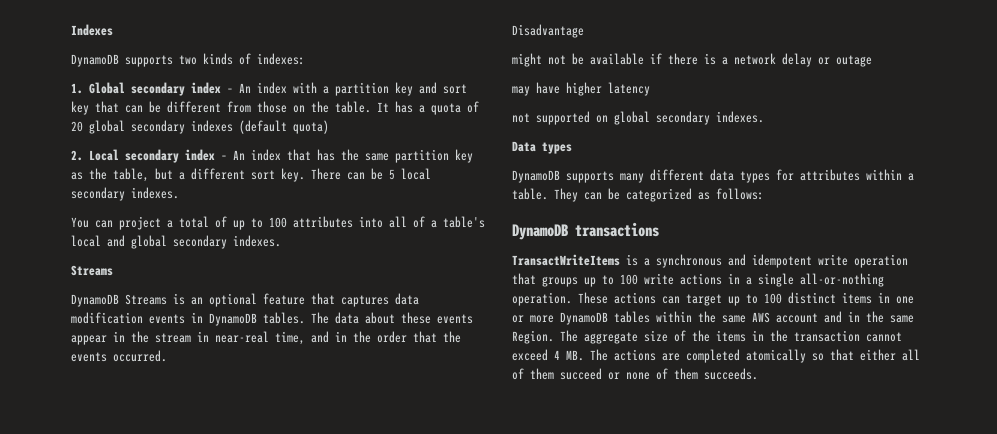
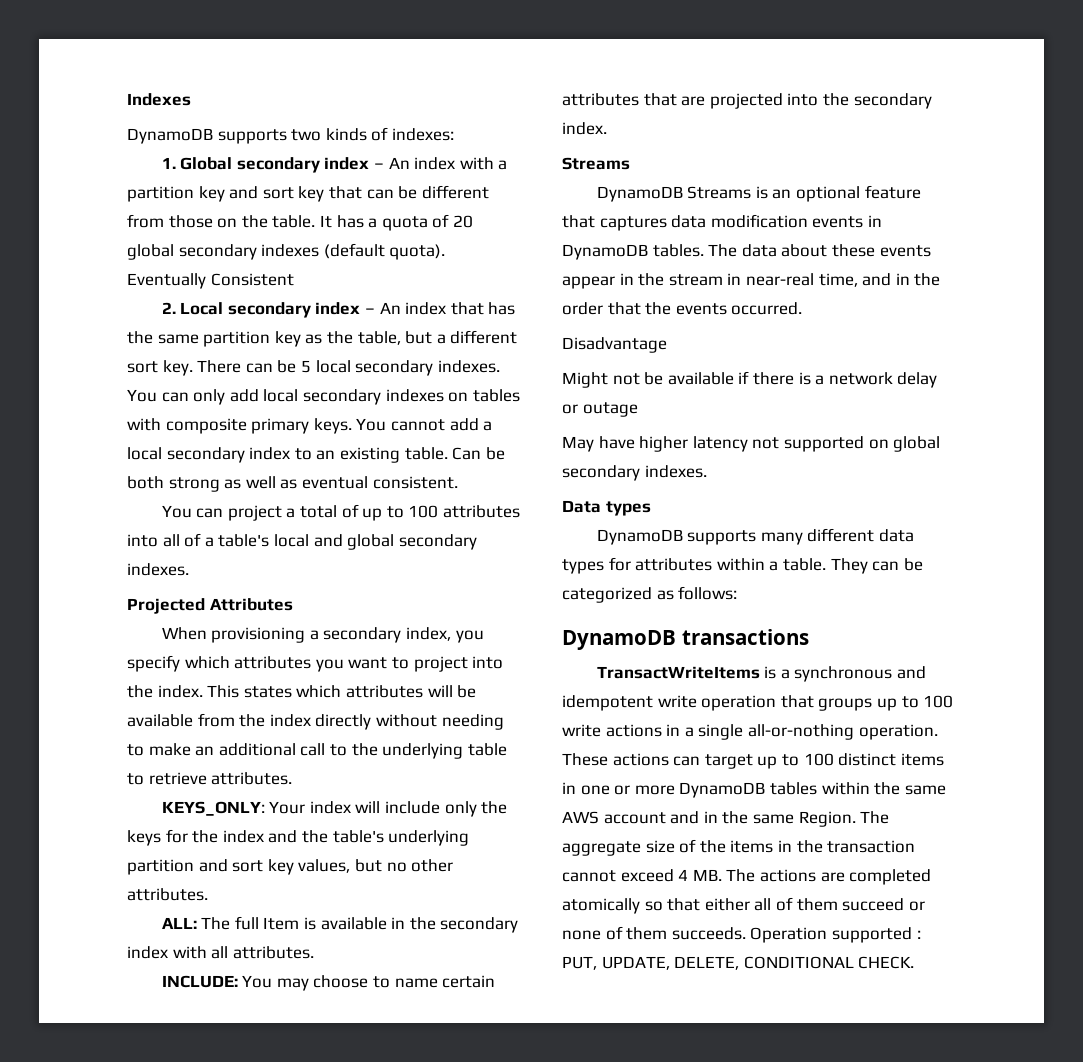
[293,120,329,134] quota) -> [389,244,446,260] [127,273,294,289] quota). Eventually Consistent
(179, 193) none -> [127,389,520,405] [127,418,493,434] [127,447,505,463] [127,476,458,492] You can only add local secondary indexes on tables with composite primary keys. You cannot add a local secondary index to an existing table. Can be both strong as well as eventual consistent.
(281, 241) none -> [127,598,293,614] [161,627,484,643] [127,655,504,672] [127,685,477,698] [127,713,504,730] [127,743,507,759] [127,772,293,785] [161,801,508,817] [127,829,470,846] [127,859,454,875] [127,888,208,901] [161,916,519,933] [127,946,314,959] [161,975,496,991] [562,93,932,109] [562,122,607,135] // Projected Attributes // When provisioning a secondary index, you specify which attributes you want to project into the index. This states which attributes will be available from the index directly without needing to make an additional call to the underlying table to retrieve attributes. // KEYS_ONLY: Your index will include only the keys for the index and the table's underlying partition and sort key values, but no other attributes. // ALL: The full Item is available in the secondary index with all attributes. // INCLUDE: You may choose to name certain attributes that are projected into the secondary index.
[512,53,542,67] might -> [562,372,608,388] Might
[512,86,530,96] may -> [562,436,594,452] May
(650, 89) // -> (748, 444) none
(758, 374) none -> [750,927,921,943] [562,956,915,970] Operation supported : PUT, UPDATE, DELETE, CONDITIONAL CHECK.

